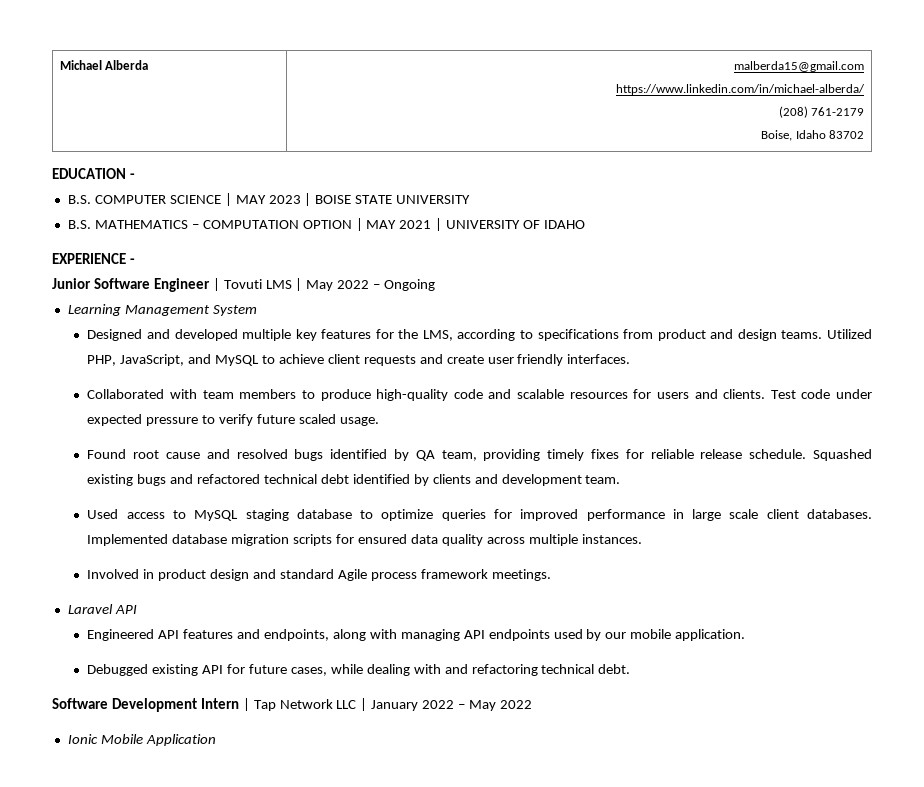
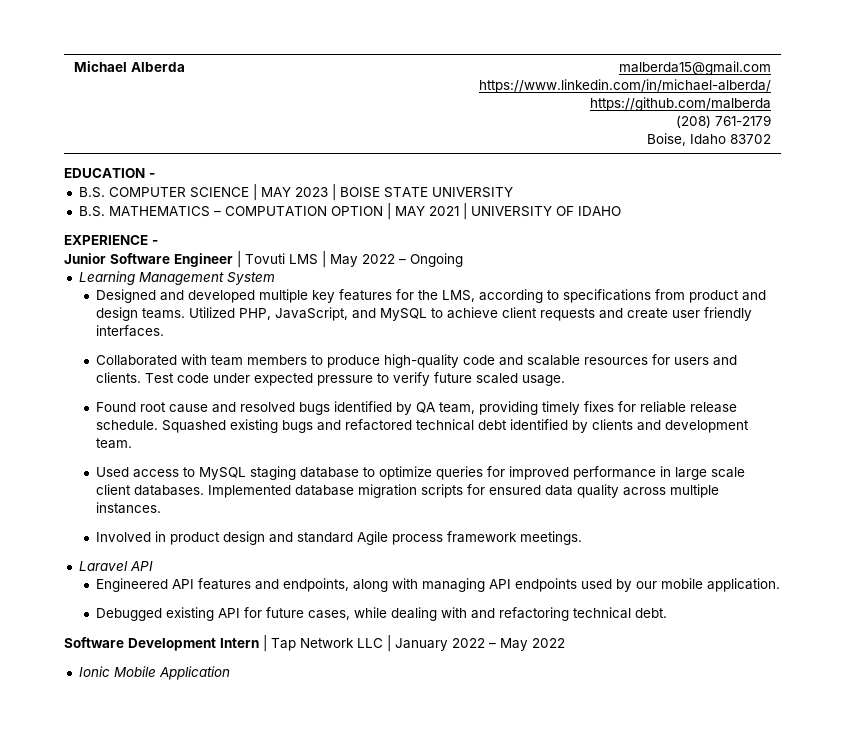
(866, 89) none -> [589,97,771,111] // https://github.com/malberda

